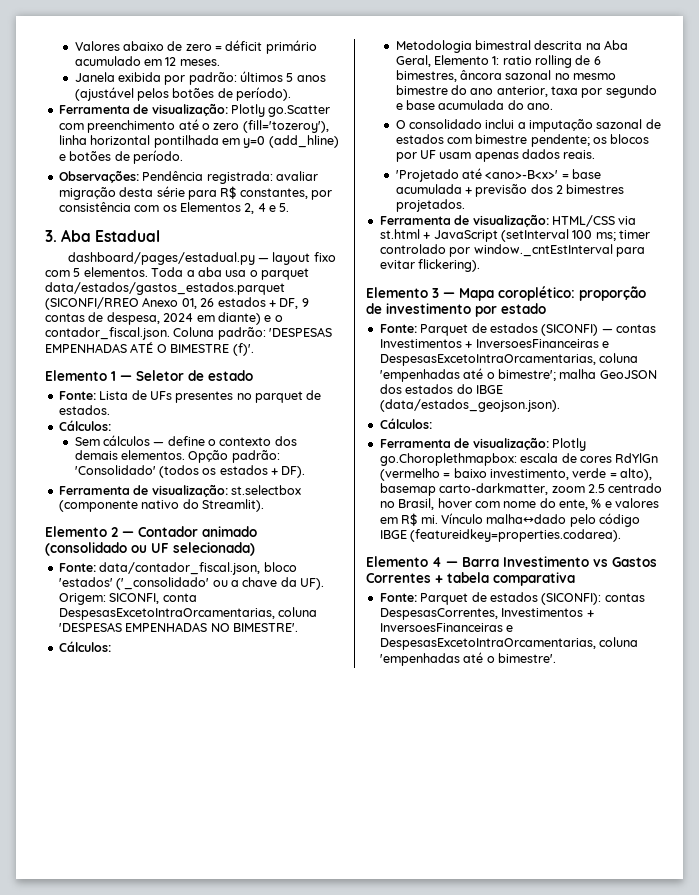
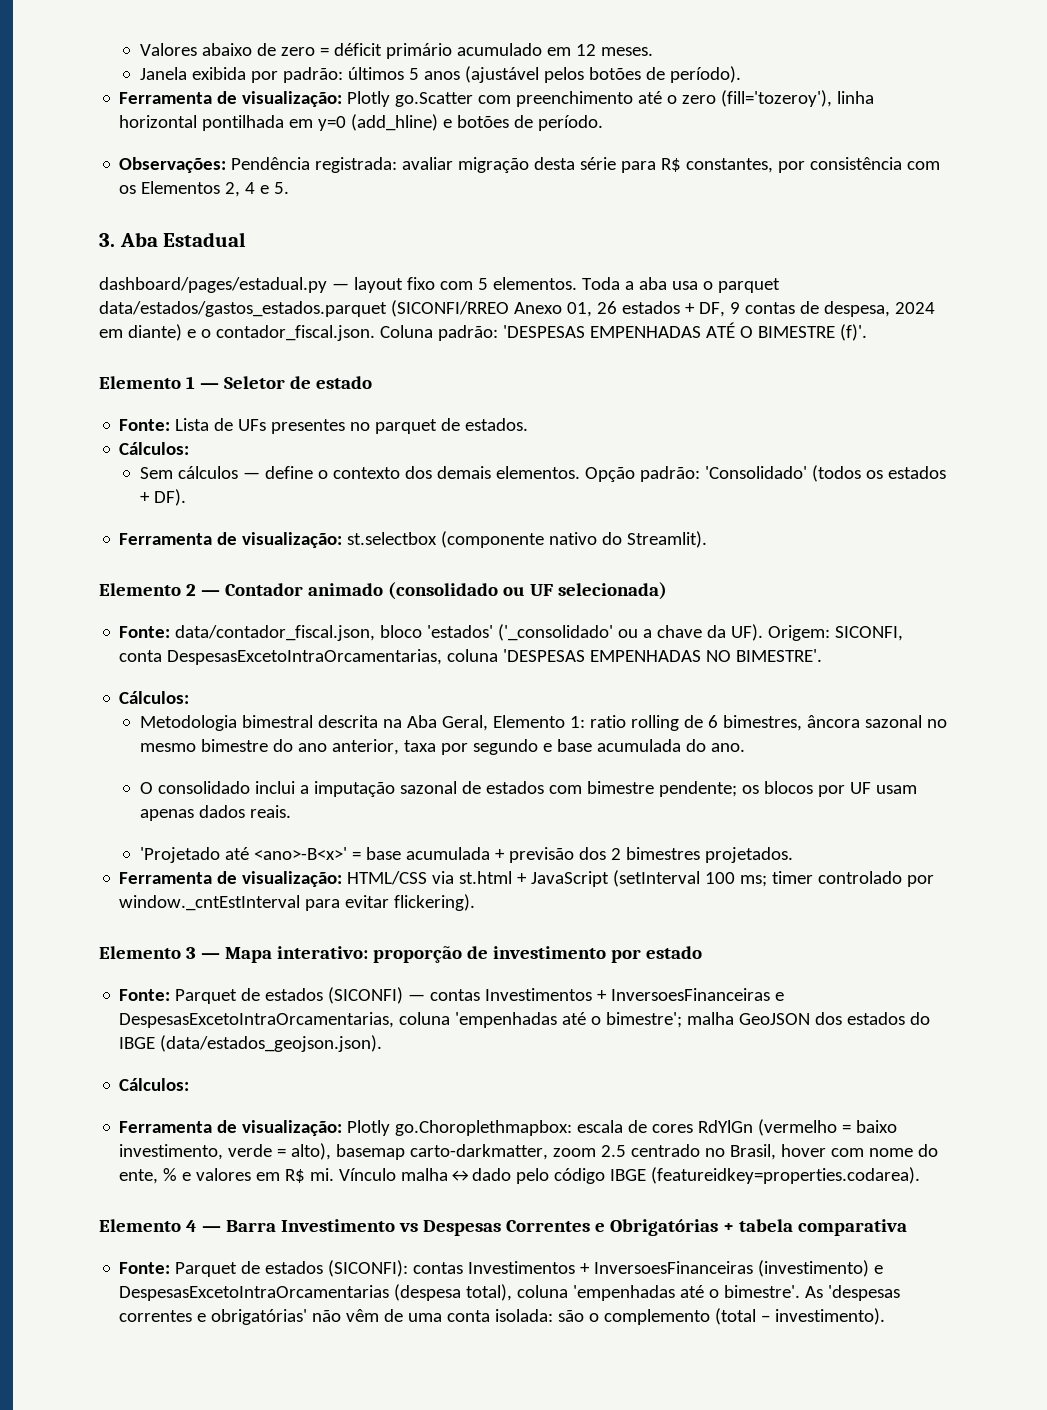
[498,286,575,301] coroplético: -> [276,946,368,959] interativo:
[612,557,657,567] [366,573,431,583] Gastos Correntes -> [422,1219,718,1236] Despesas Correntes e Obrigatórias
[379,608,594,620] [379,623,514,632] [379,638,596,650] DespesasCorrentes, Investimentos + InversoesFinanceiras e DespesasExcetoIntraOrcamentarias, -> [468,1260,884,1277] [119,1284,513,1301] Investimentos + InversoesFinanceiras (investimento) e DespesasExcetoIntraOrcamentarias (despesa total),
(556, 658) none -> [805,1285,901,1301] [119,1308,886,1325] As 'despesas correntes e obrigatórias' não vêm de uma conta isolada: são o complemento (total − investimento).

